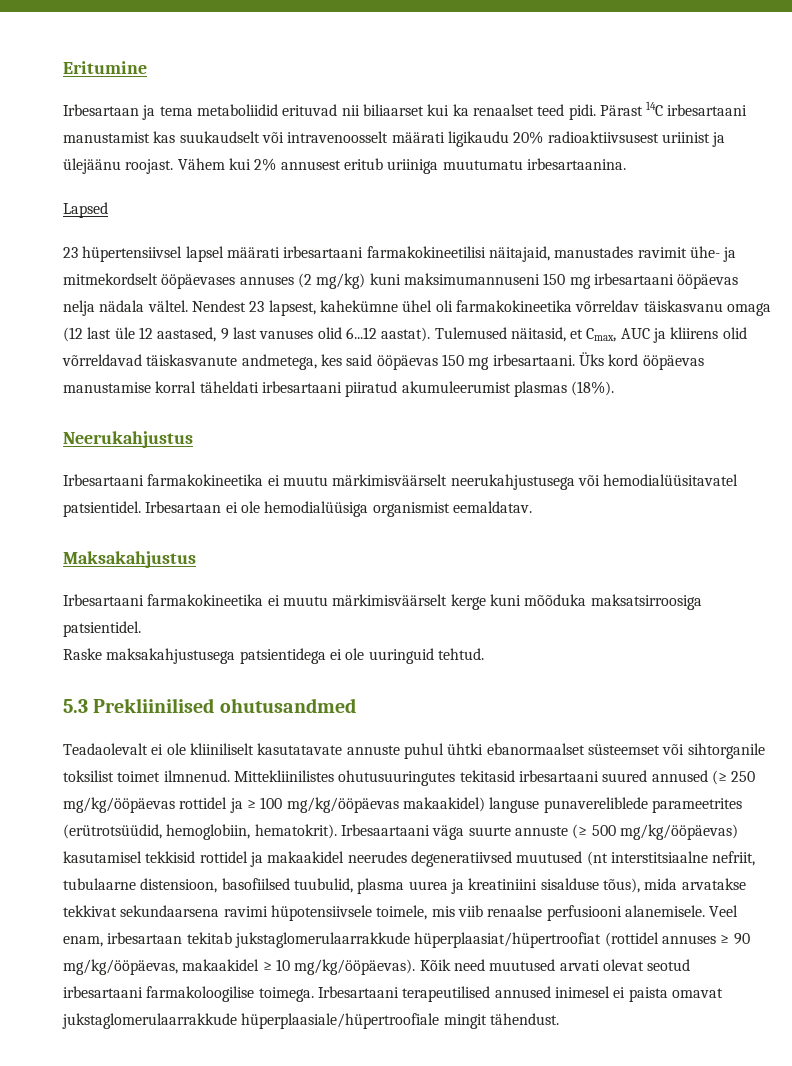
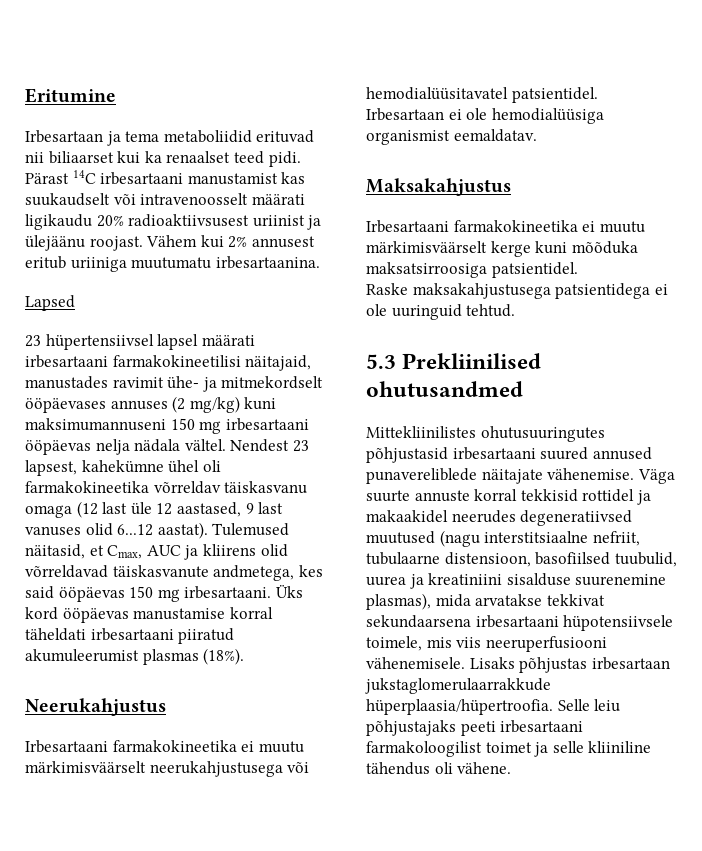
[63,743,765,759] [63,770,230,782] Teadaolevalt ei ole kliiniliselt kasutatavate annuste puhul ühtki ebanormaalset süsteemset või sihtorganile toksilist toimet ilmnenud. -> (523, 389) none
[459,770,515,782] tekitasid -> [366,447,448,463] põhjustasid
[711,770,756,785] [63,797,742,813] [63,824,738,840] [63,851,142,863] (≥ 250 mg/kg/ööpäevas rottidel ja ≥ 100 mg/kg/ööpäevas makaakidel) languse punavereliblede parameetrites (erütrotsüüdid, hemoglobiin, hematokrit). Irbesaartaani väga suurte annuste (≥ 500 mg/kg/ööpäevas) kasutamisel -> [366,468,675,484] [366,489,518,502] punavereliblede näitajate vähenemise. Väga suurte annuste korral
[586,851,608,866] (nt -> [439,530,480,547] (nagu
[357,878,405,894] plasma -> (677, 559) none
[602,878,640,893] tõus), -> [575,574,667,586] [366,593,431,610] suurenemine plasmas),
[223,906,268,917] ravimi -> [475,615,559,628] irbesartaani
[457,905,739,921] [63,932,750,948] [63,959,691,975] [63,986,723,1002] [62,1013,559,1029] viib renaalse perfusiooni alanemisele. Veel enam, irbesartaan tekitab jukstaglomerulaarrakkude hüperplaasiat/hüpertroofiat (rottidel annuses ≥ 90 mg/kg/ööpäevas, makaakidel ≥ 10 mg/kg/ööpäevas). Kõik need muutused arvati olevat seotud irbesartaani farmakoloogilise toimega. Irbesartaani terapeutilised annused inimesel ei paista omavat jukstaglomerulaarrakkude hüperplaasiale/hüpertroofiale mingit tähendust. -> [456,636,607,652] [366,657,670,673] [365,678,551,694] [366,699,621,715] [366,720,584,736] [366,741,652,757] [366,762,512,775] viis neeruperfusiooni vähenemisele. Lisaks põhjustas irbesartaan jukstaglomerulaarrakkude hüperplaasia/hüpertroofia. Selle leiu põhjustajaks peeti irbesartaani farmakoloogilist toimet ja selle kliiniline tähendus oli vähene.

